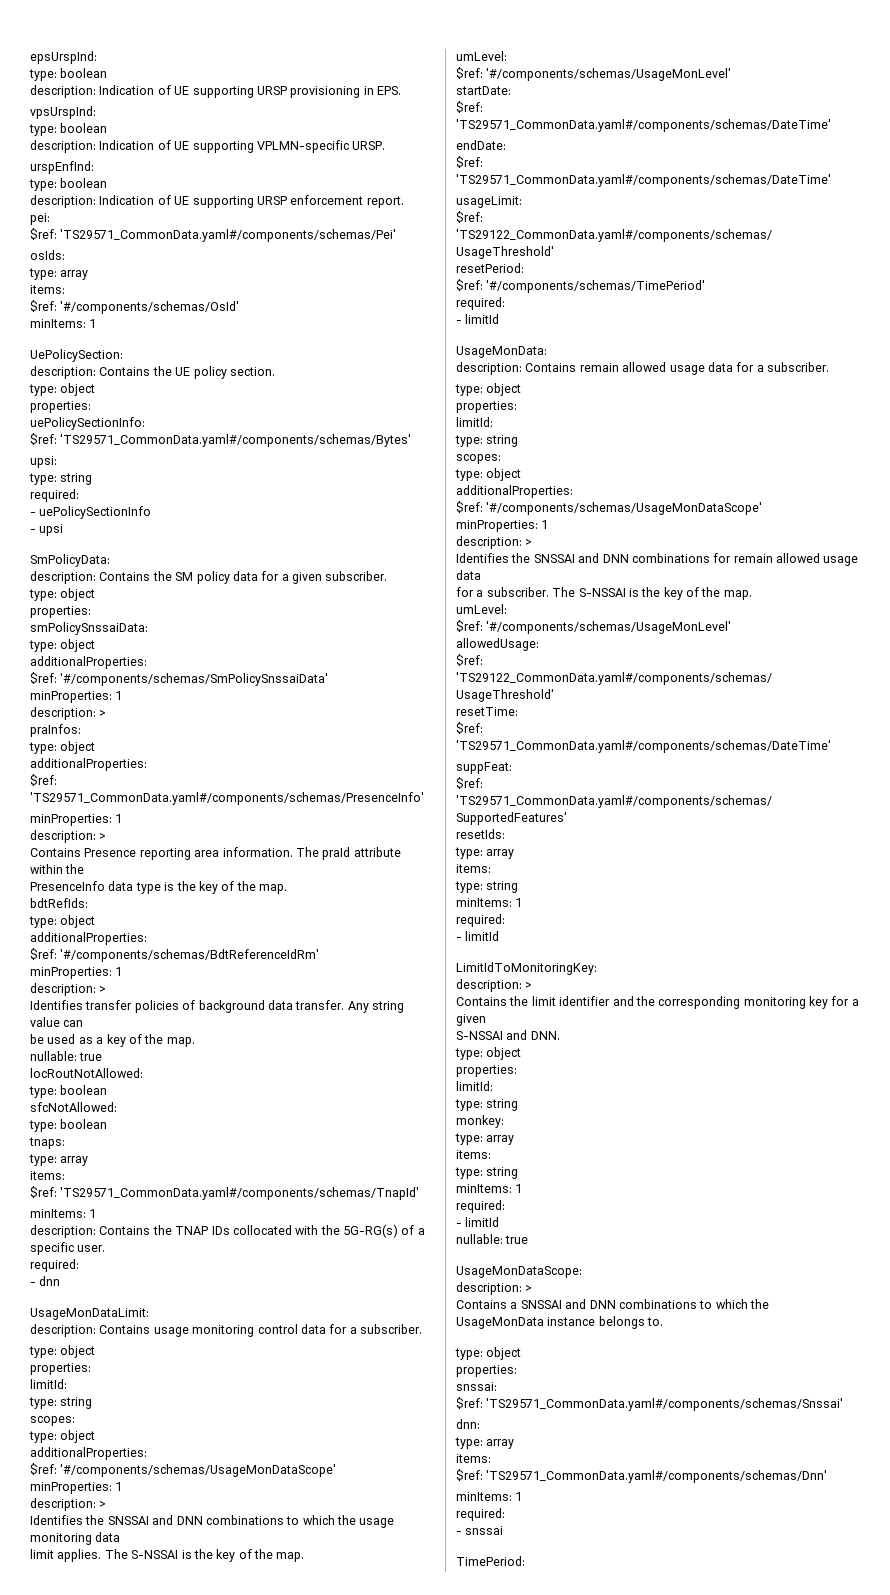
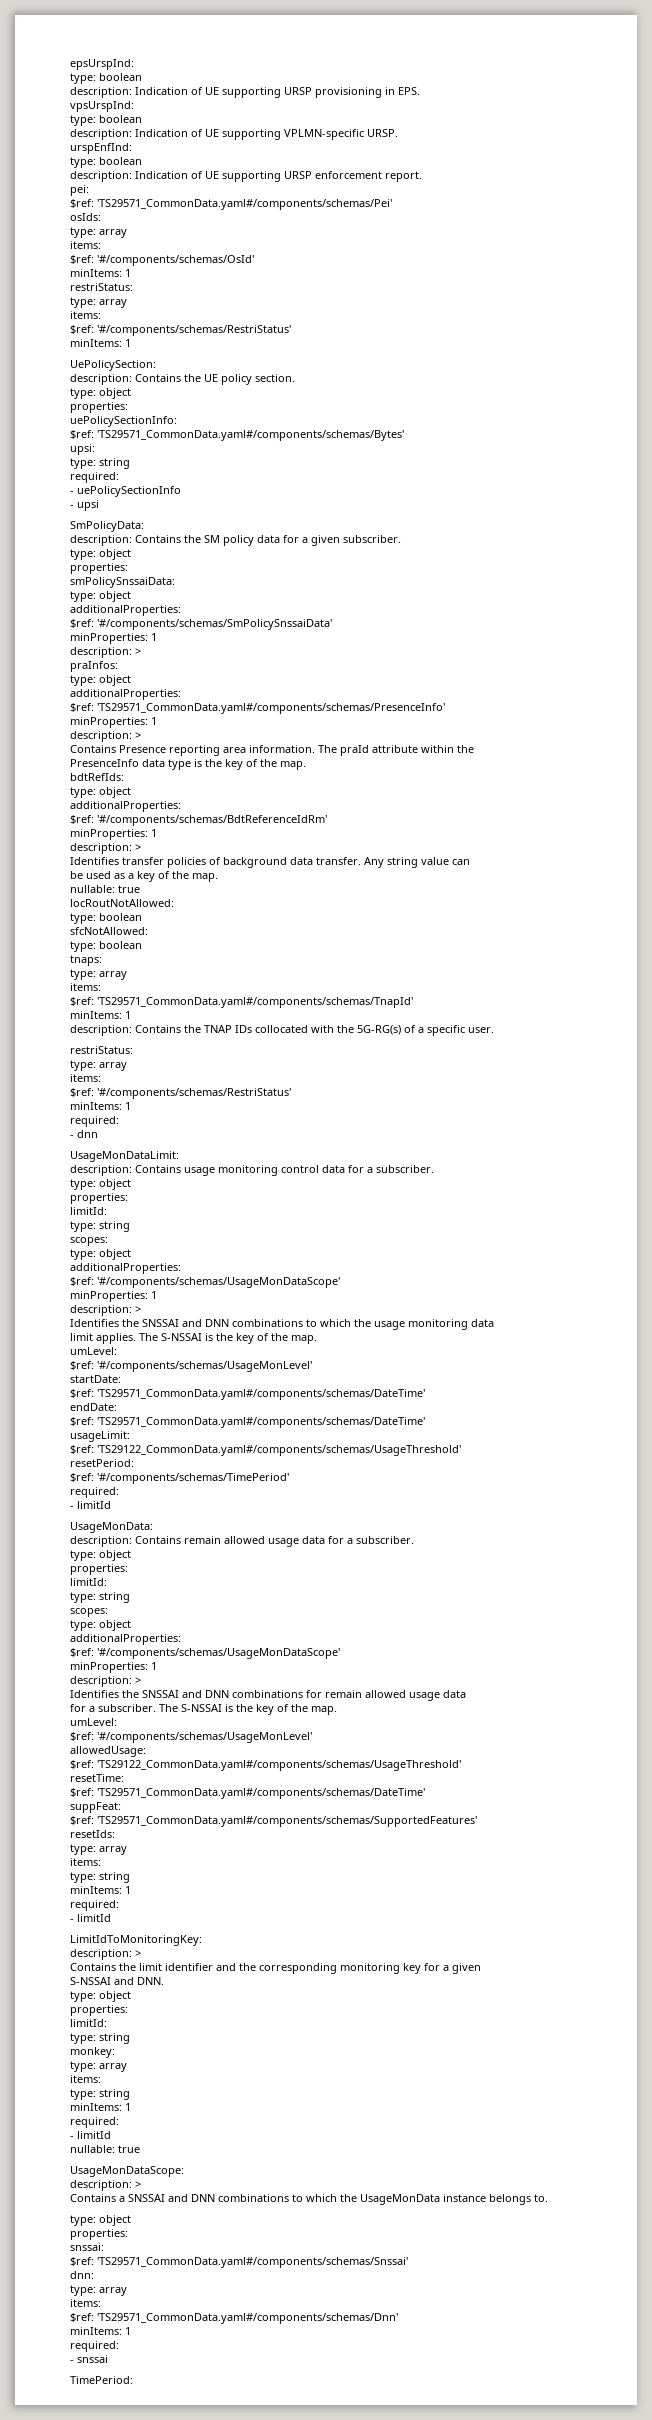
(97, 323) none -> [70,283,133,291] [70,297,127,308] [70,311,101,319] [70,325,291,336] [70,339,131,347] // restriStatus: // type: array // items: // $ref: '#/components/schemas/RestriStatus' // minItems: 1
(106, 1248) none -> [70,1046,133,1054] [70,1060,127,1071] [70,1074,101,1082] [70,1088,291,1099] [70,1102,131,1110] // restriStatus: // type: array // items: // $ref: '#/components/schemas/RestriStatus' // minItems: 1

